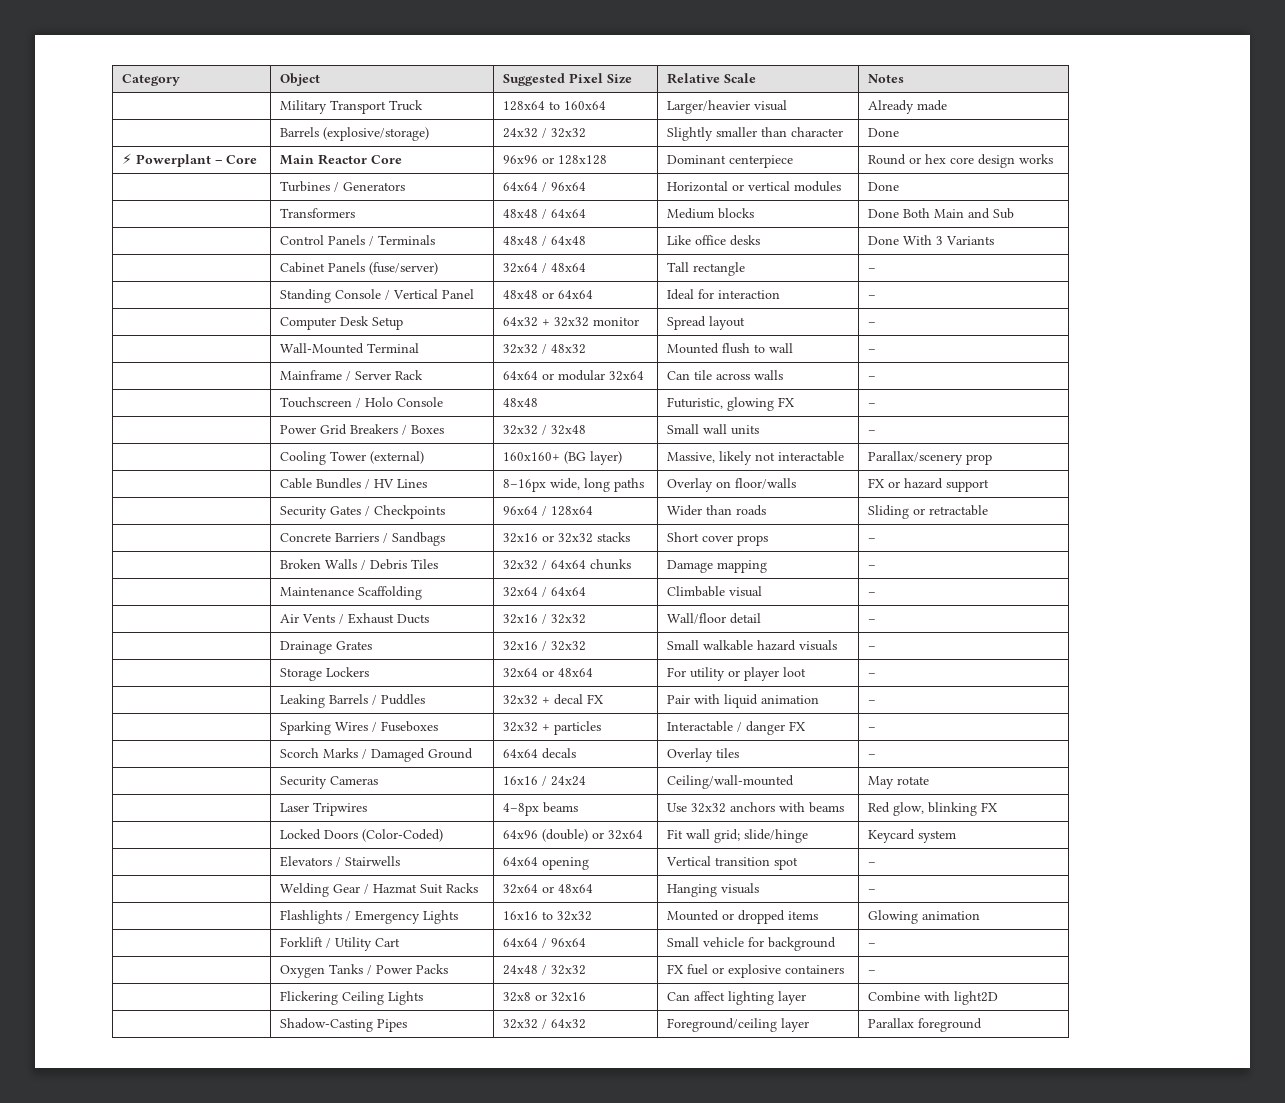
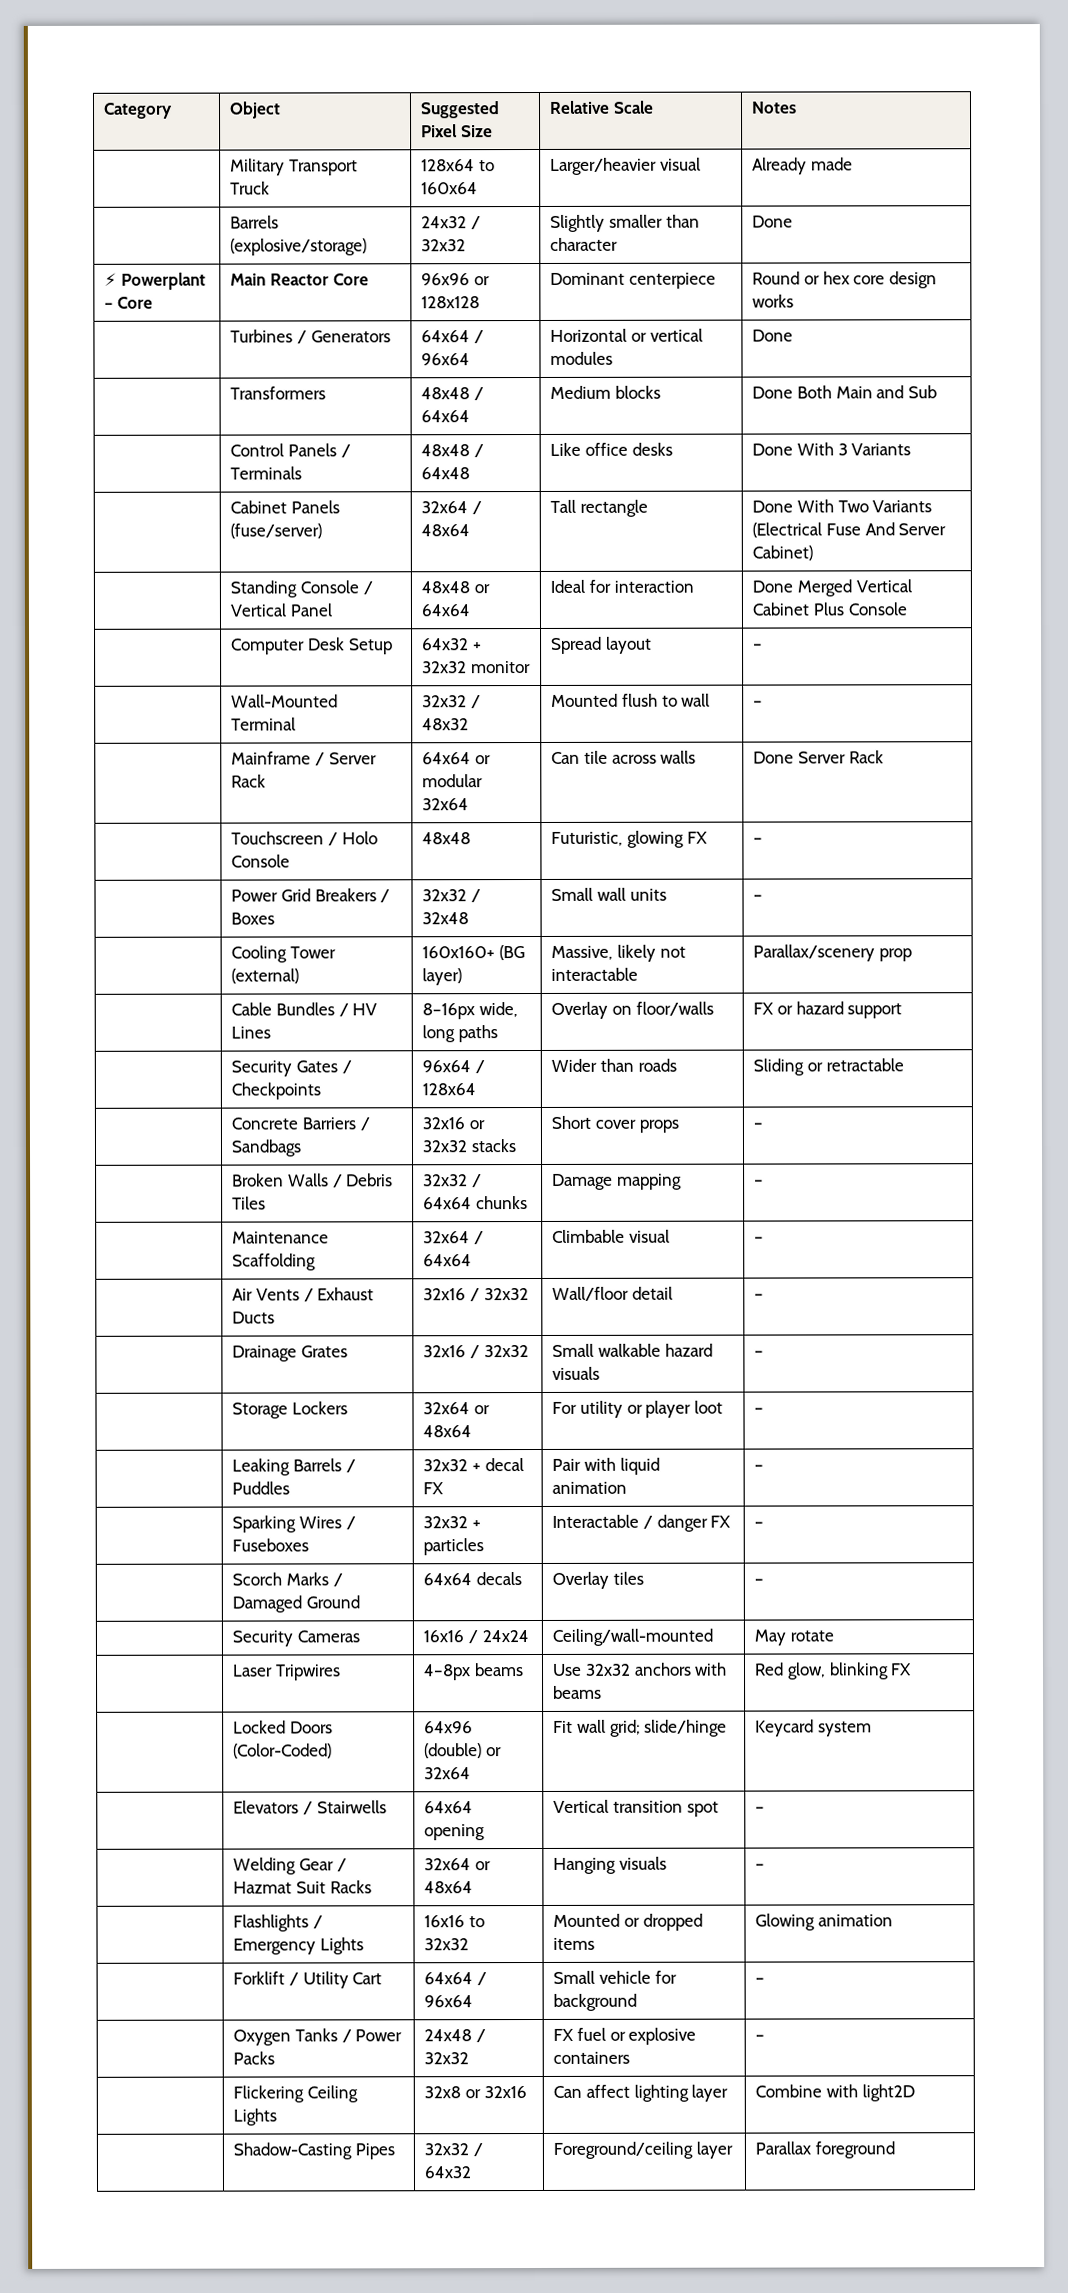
[867,268,876,272] – -> [752,499,933,513] [752,522,947,538] [752,545,814,561] Done With Two Variants (Electrical Fuse And Server Cabinet)
[867,295,876,299] – -> [752,579,912,597] [752,602,907,616] Done Merged Vertical Cabinet Plus Console
[867,376,876,380] – -> [753,750,884,764] Done Server Rack

